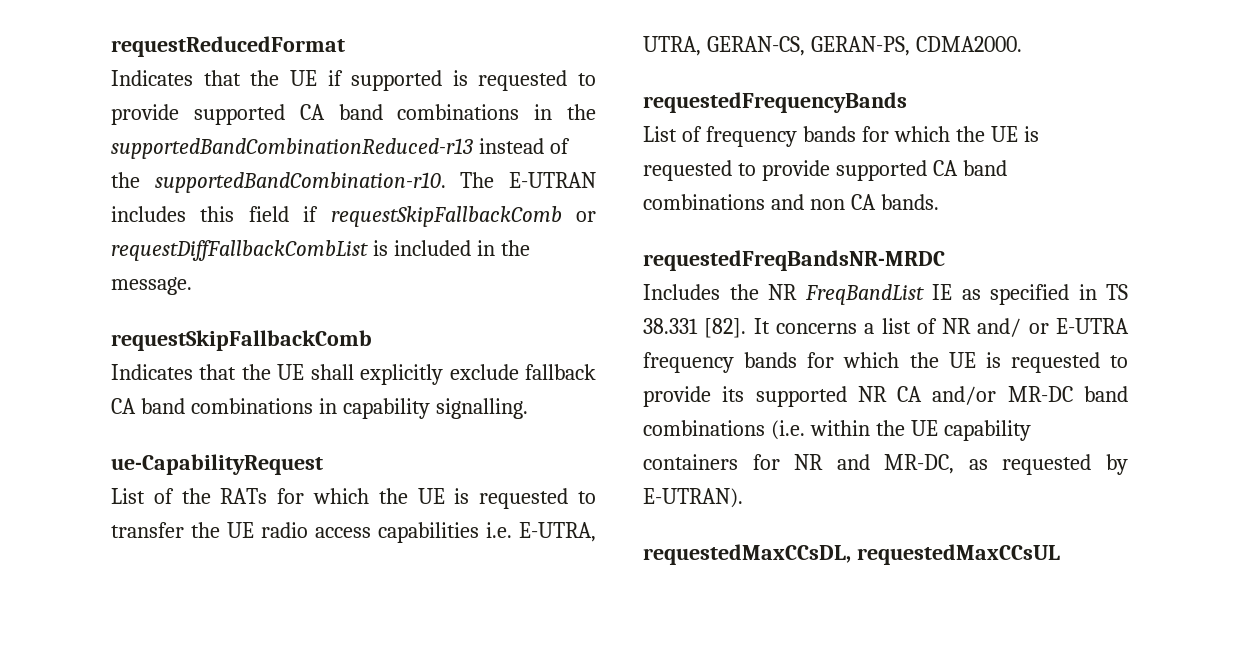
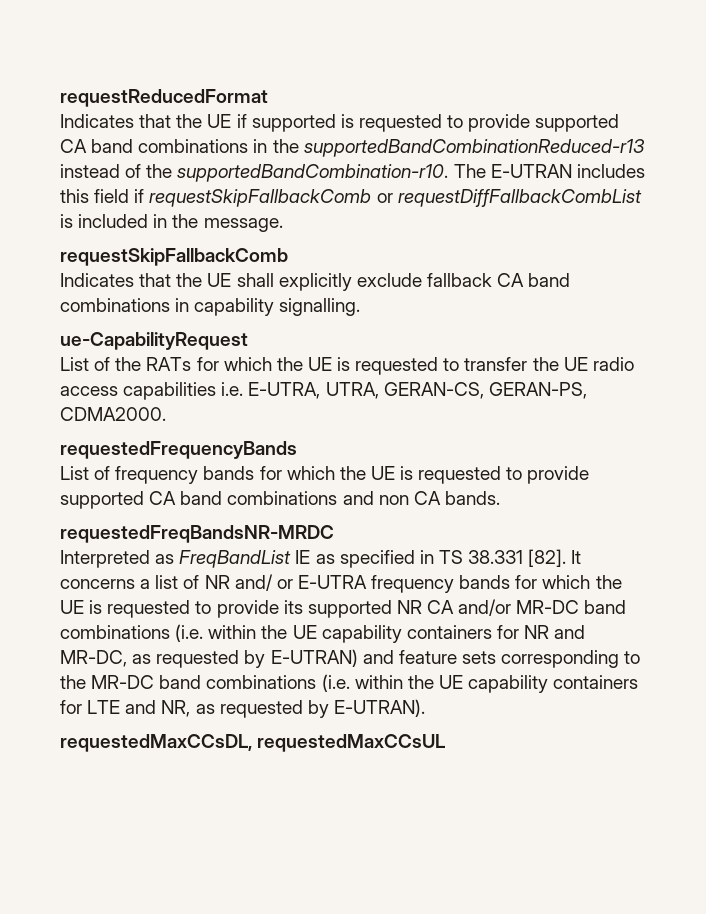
[643,284,797,300] Includes the NR -> [60,550,175,568] Interpreted as
(1128, 464) none -> [270,649,641,668] [60,674,639,693] [60,700,329,718] E-UTRAN) and feature sets corresponding to the MR-DC band combinations (i.e. within the UE capability containers for LTE and NR, as requested by

